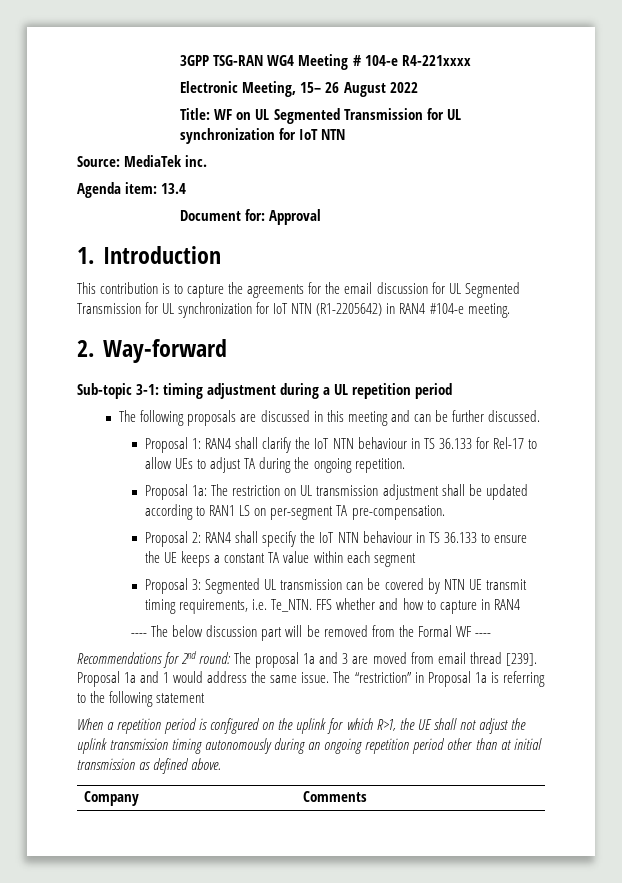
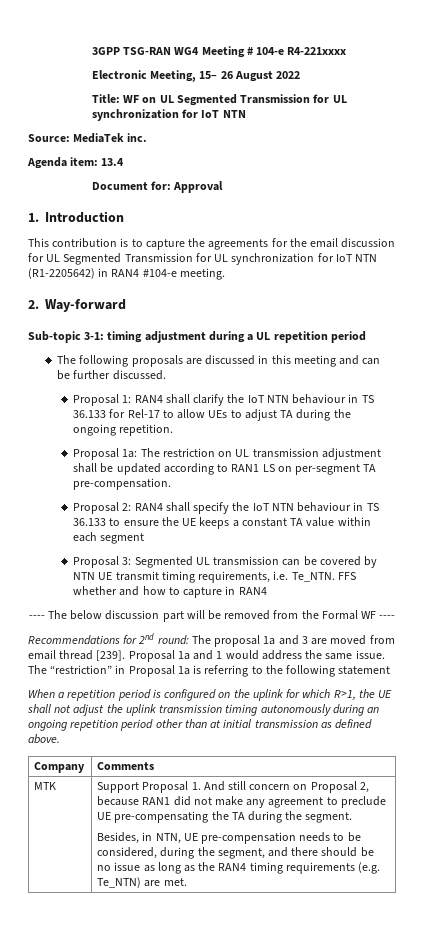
(368, 796) none -> [34,782,57,790] [97,781,369,793] [97,796,386,808] [97,811,353,823] [97,832,361,844] [97,847,374,859] [97,862,381,874] [97,877,187,888] // MTK | Support Proposal 1. And still concern on Proposal 2, because RAN1 did not make any agreement to preclude UE pre-compensating the TA during the segment. // Besides, in NTN, UE pre-compensation needs to be considered, during the segment, and there should be no issue as long as the RAN4 timing requirements (e.g. Te_NTN) are met.

